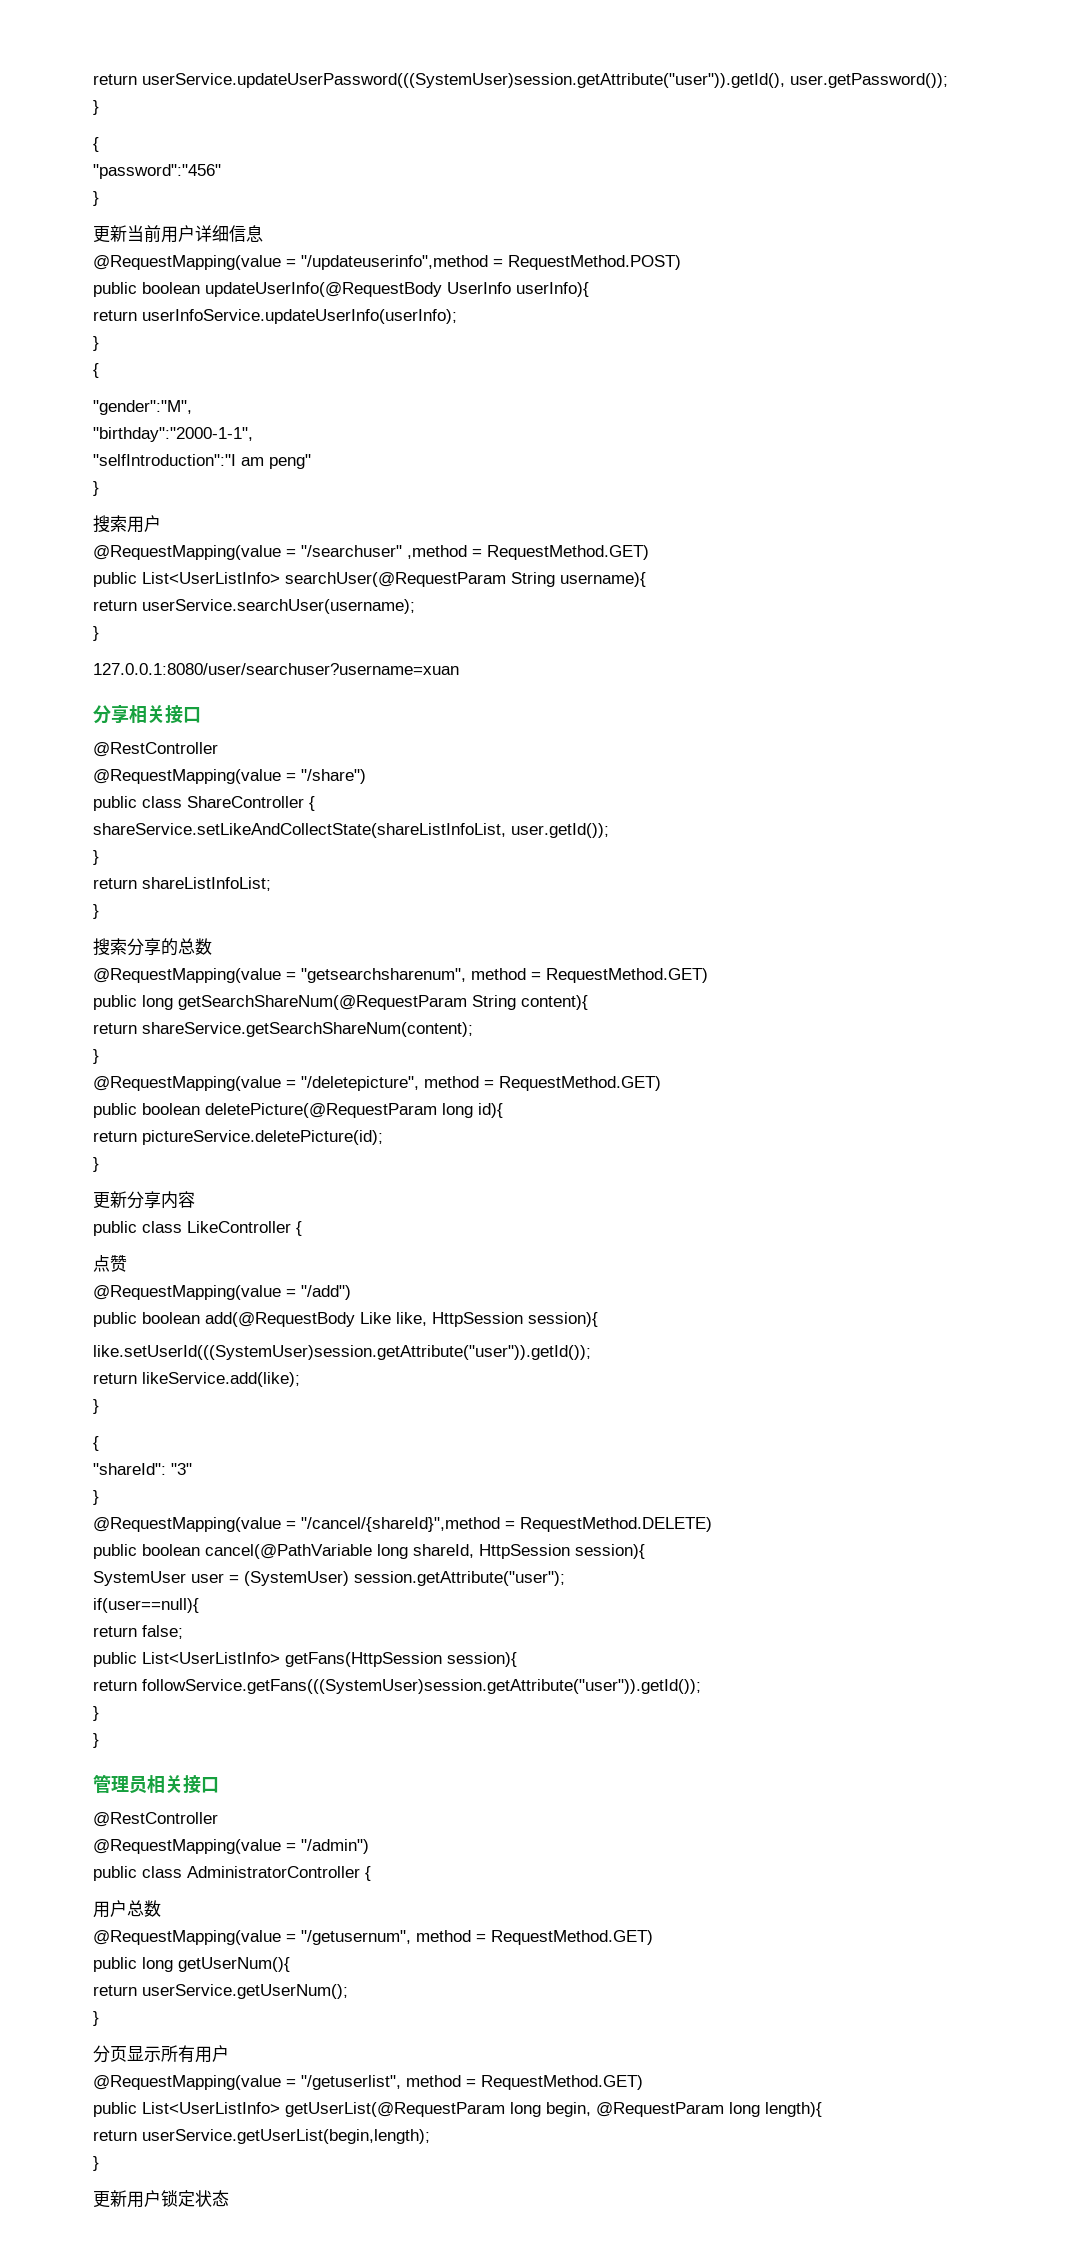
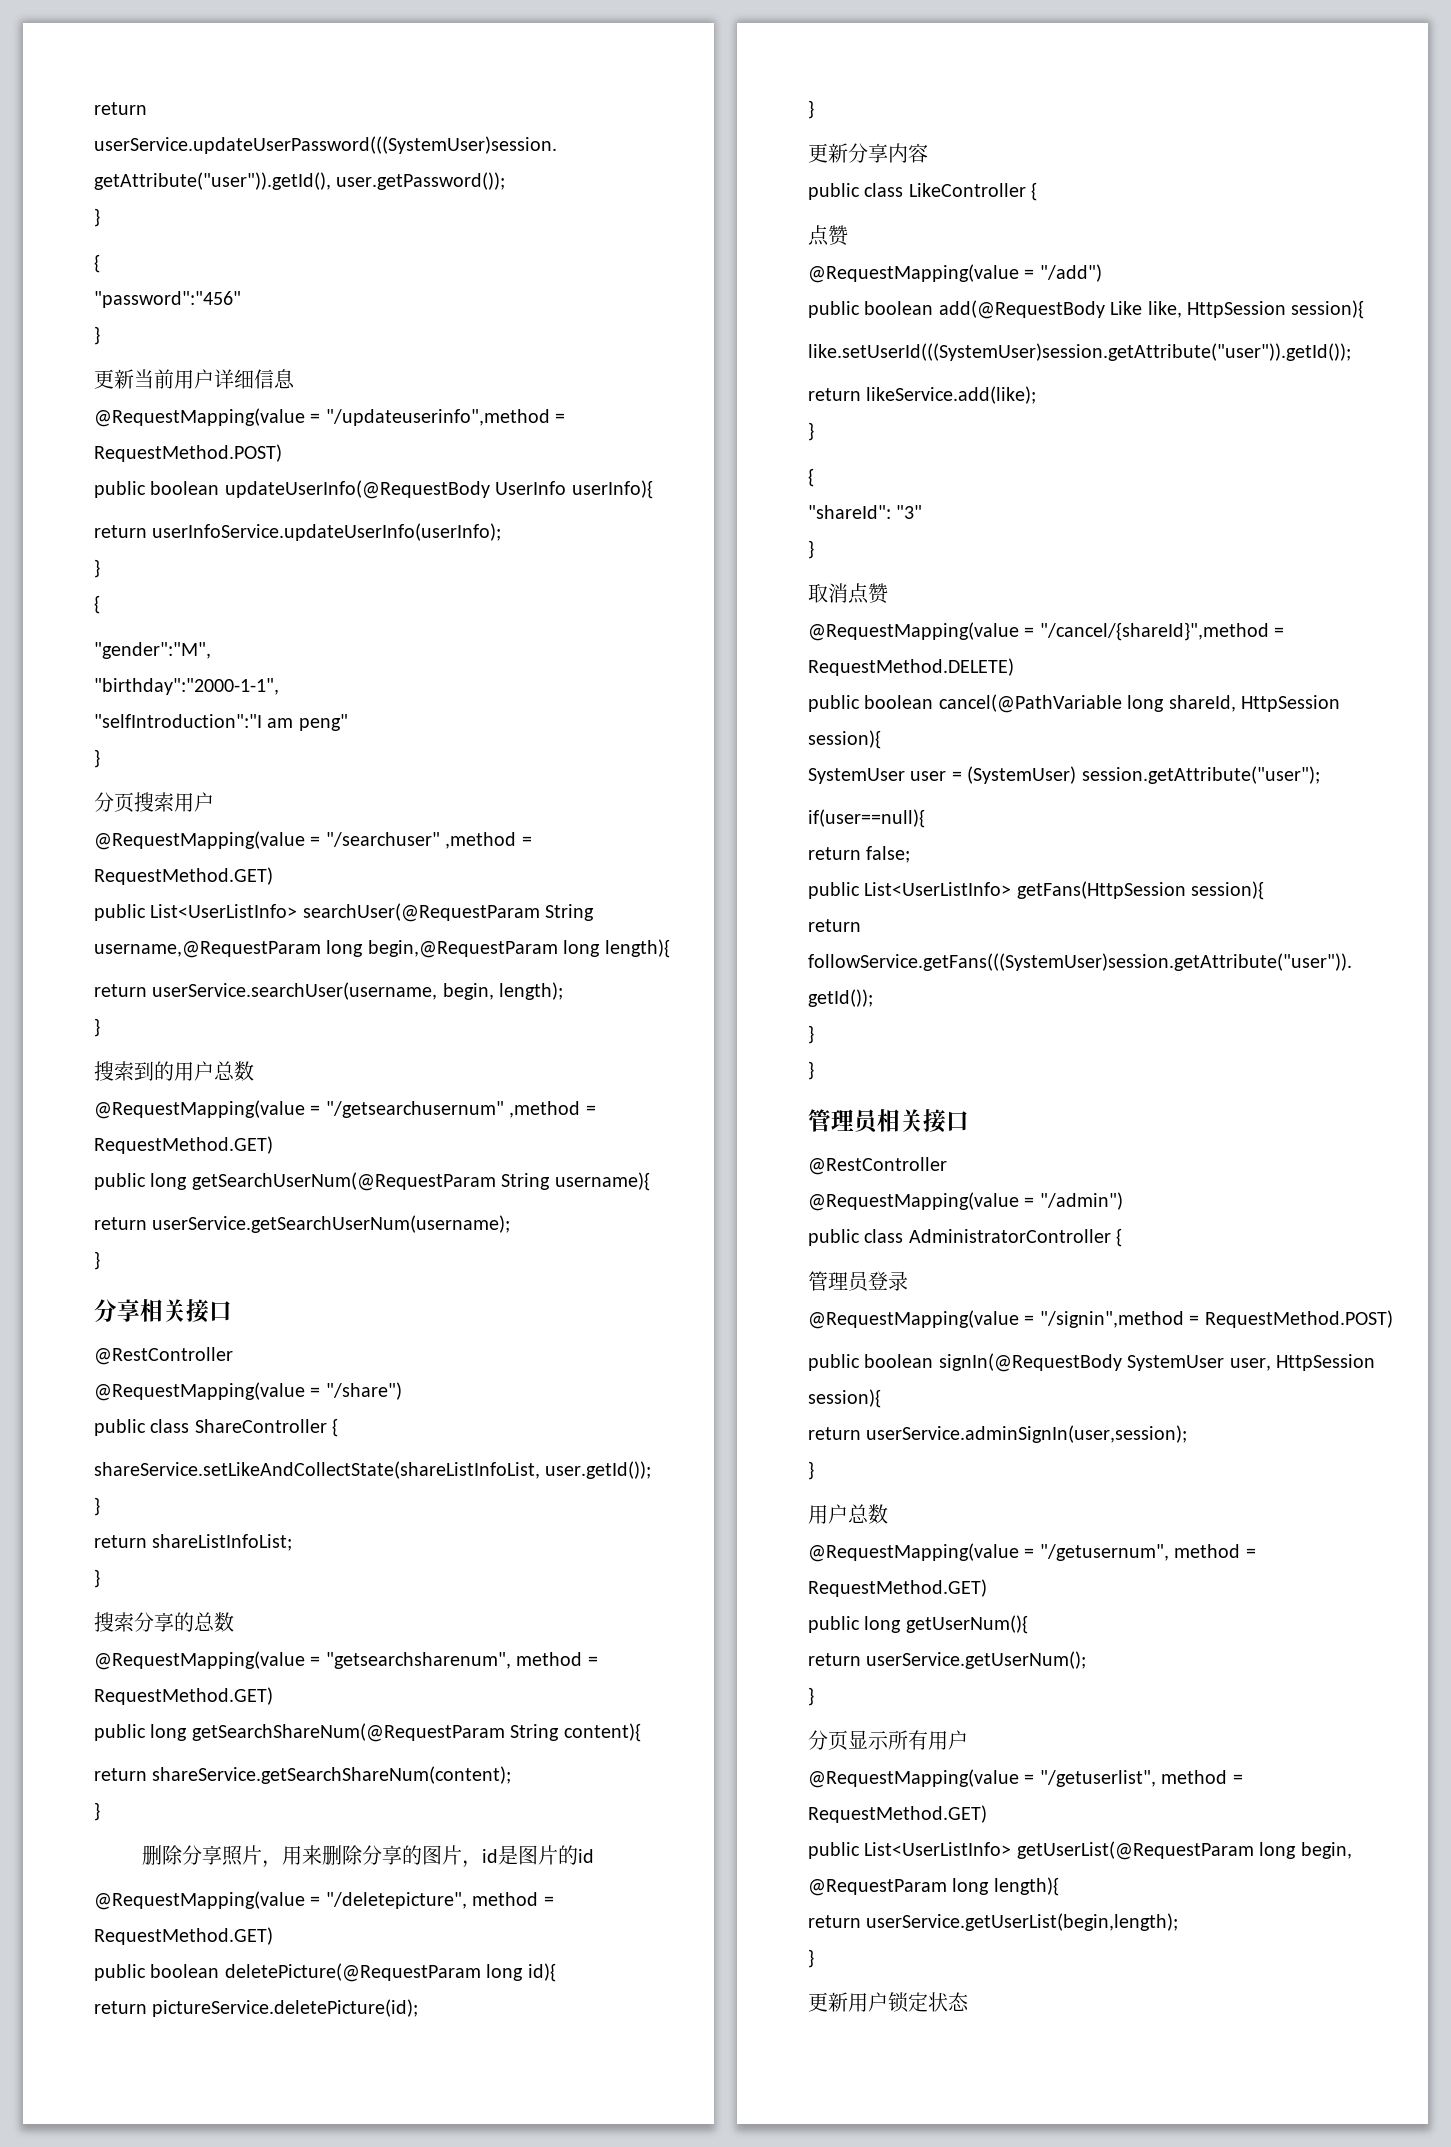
(99, 488) none -> [94,792,134,812] 分页
(555, 579) none -> [94,939,670,958] [94,982,564,1000] [94,1018,100,1037] [94,1061,254,1081] [94,1100,596,1119] [94,1136,273,1154] [94,1172,551,1191] username,@RequestParam long begin,@RequestParam long length){ // return userService.searchUser(username, begin, length); // } // 搜索到的用户总数 // @RequestMapping(value = "/getsearchusernum" ,method = RequestMethod.GET) // public long getSearchUserNum(@RequestParam String
[142,599,415,614] [93,626,99,641] [93,663,459,675] userService.searchUser(username); // } // 127.0.0.1:8080/user/searchuser?username=xuan -> [152,1215,511,1233] [94,1251,100,1270] userService.getSearchUserNum(username); // }
(99, 1056) none -> [141,1845,594,1868] // 删除分享照片，用来删除分享的图片，id是图片的id
(99, 1497) none -> [808,583,889,604] // 取消点赞
(371, 1873) none -> [808,1271,908,1292] [808,1310,1393,1329] [808,1353,1375,1372] [808,1389,881,1408] [808,1425,1188,1443] [808,1461,814,1480] // 管理员登录 // @RequestMapping(value = "/signin",method = RequestMethod.POST) // public boolean signIn(@RequestBody SystemUser user, HttpSession session){ // return userService.adminSignIn(user,session); // }

